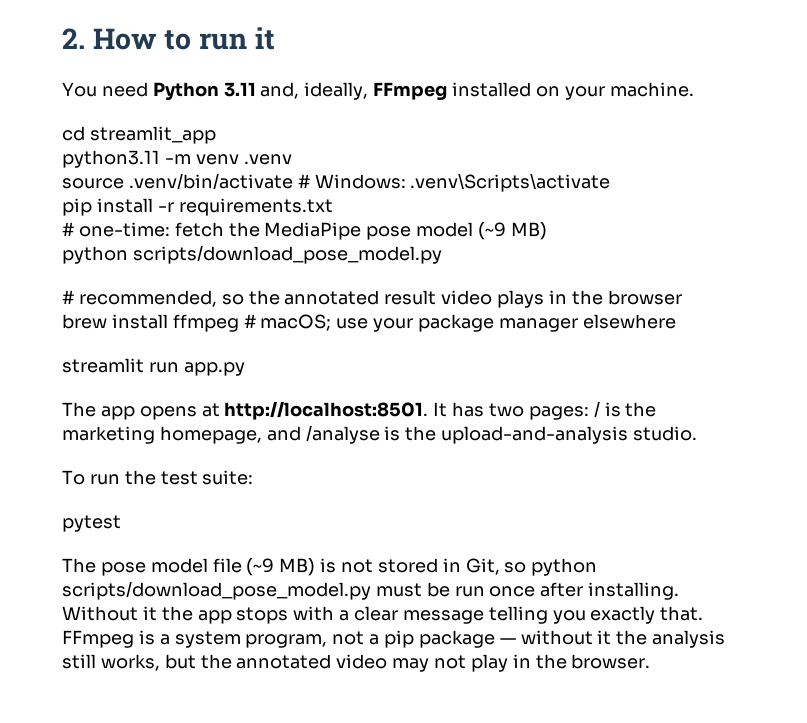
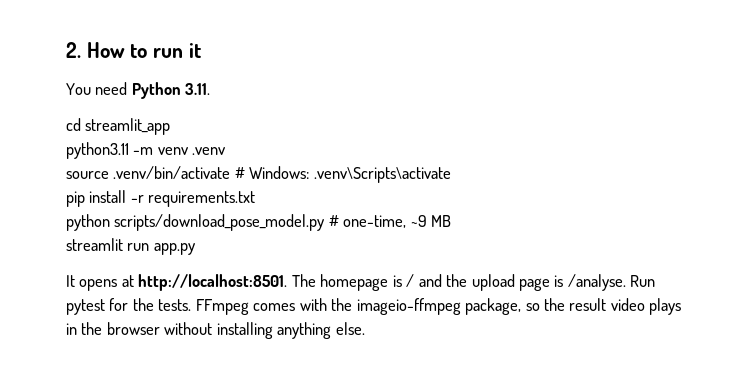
[223,82,694,100] 3.11 and, ideally, FFmpeg installed on your machine. -> [185,83,211,95] 3.11.
[62,222,547,240] [62,245,442,264] [62,290,217,307] # one-time: fetch the MediaPipe pose model (~9 MB) // python scripts/download_pose_model.py // # recommended, -> [66,214,452,231] [66,238,195,255] [66,274,656,291] [66,298,522,315] python scripts/download_pose_model.py # one-time, ~9 MB // streamlit run app.py // It opens at http://localhost:8501. The homepage is / and the upload page is /analyse. Run pytest for the tests. FFmpeg comes with the imageio-ffmpeg package,
[284,290,380,305] annotated -> (566, 304) none
[62,314,676,332] [62,358,245,376] [62,401,657,420] [62,425,698,444] [62,470,254,485] [62,515,121,532] [62,558,598,576] [62,581,680,600] [62,606,704,624] [62,630,726,648] [62,654,651,672] // brew install ffmpeg # macOS; use your package manager elsewhere // streamlit run app.py // The app opens at http://localhost:8501. It has two pages: / is the marketing homepage, and /analyse is the upload-and-analysis studio. // To run the test suite: // pytest // The pose model file (~9 MB) is not stored in Git, so python scripts/download_pose_model.py must be run once after installing. Without it the app stops with a clear message telling you exactly that. FFmpeg is a system program, not a pip package — without it the analysis still works, but the annotated video may not play in the browser. -> [164,322,365,339] without installing anything else.

